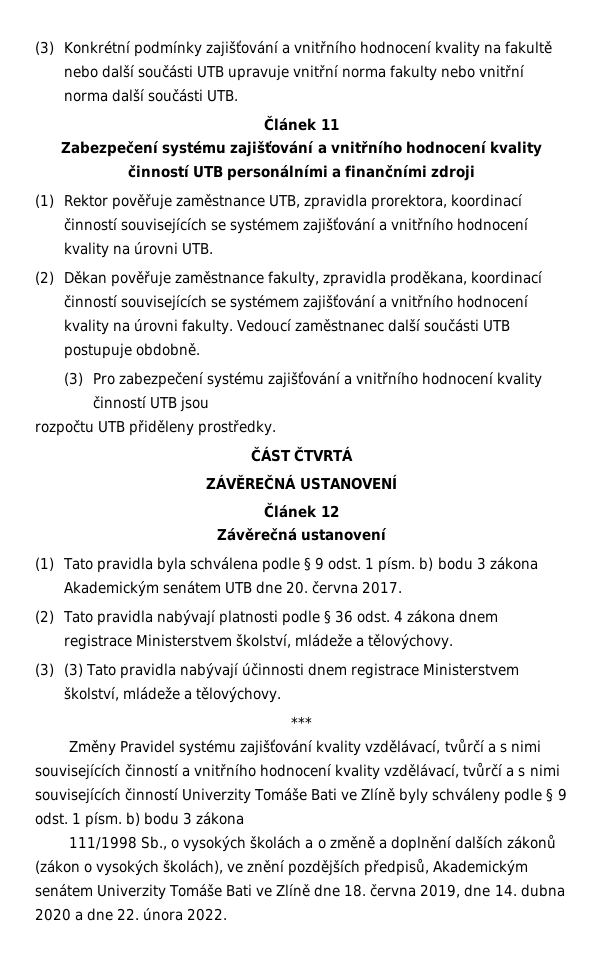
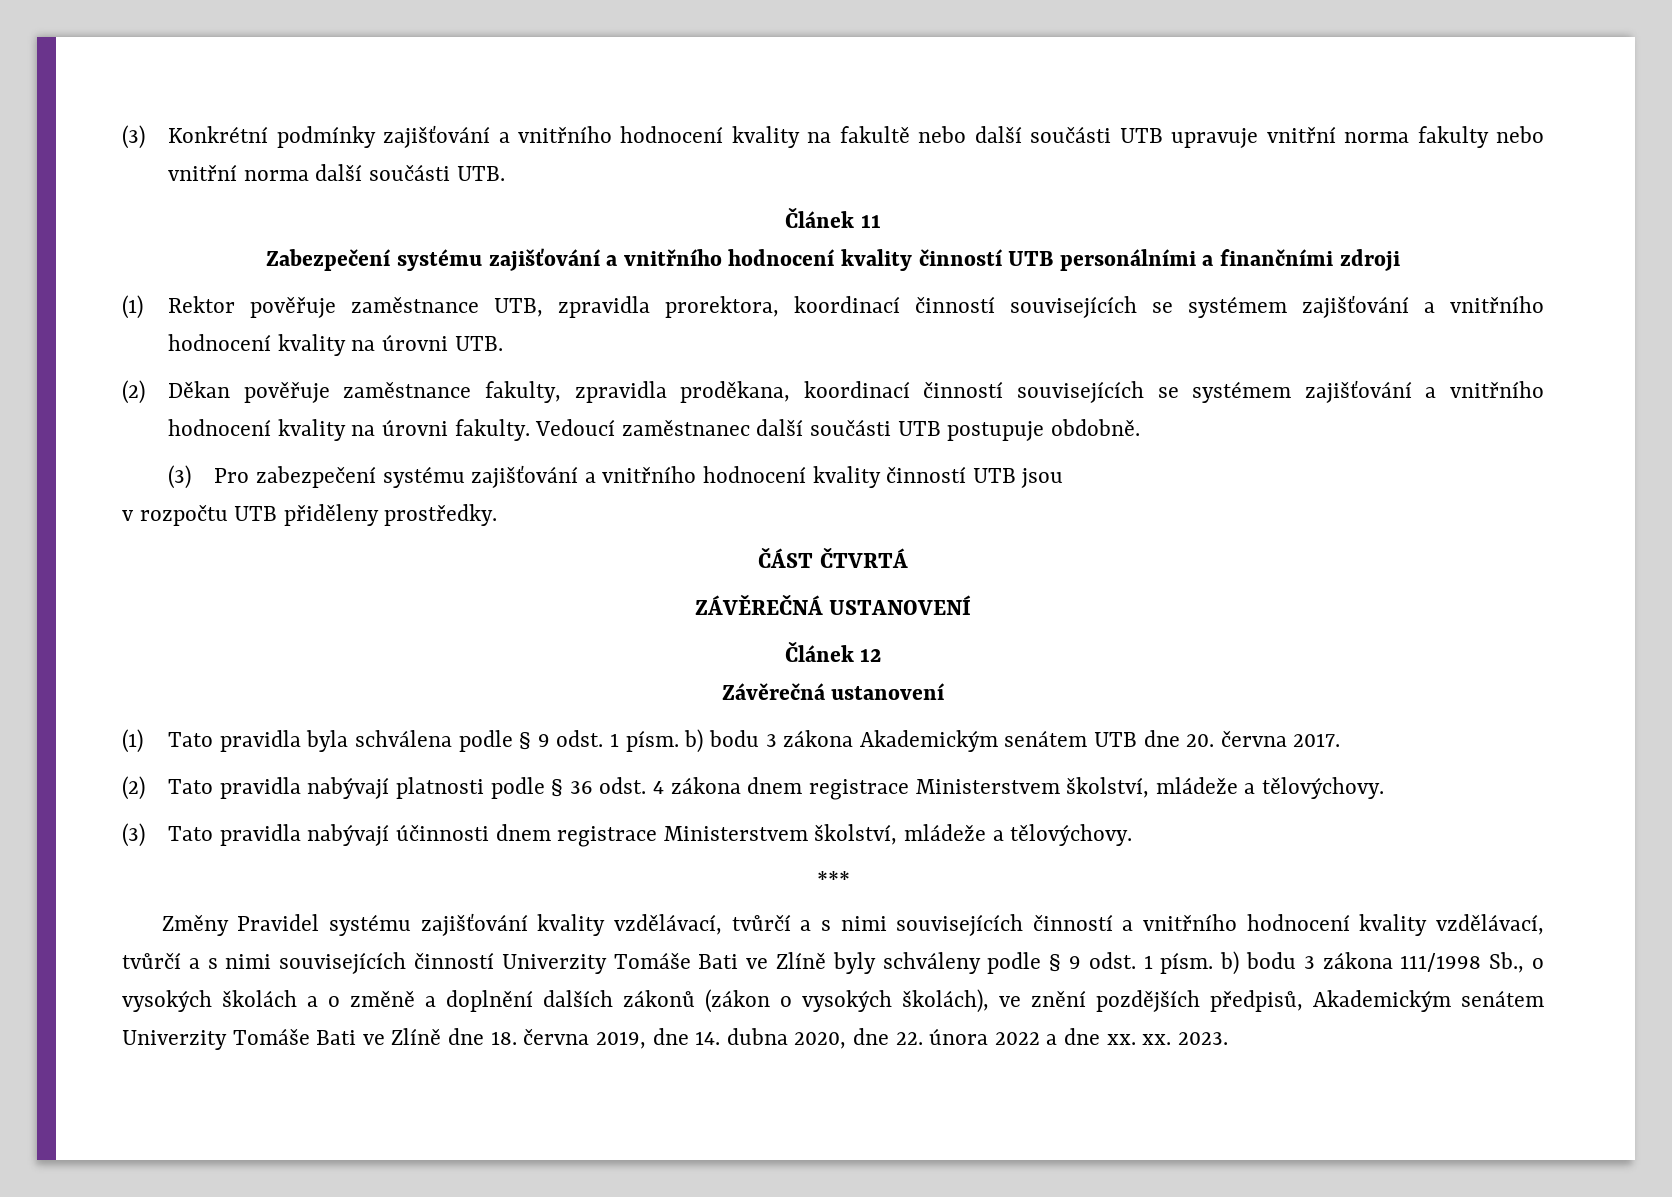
(210, 404) none -> [122,510,134,521] v
[63,663,83,677] (3) -> (145, 835) none
(245, 818) // -> (1393, 960) none
[35,908,84,921] 2020 a -> [794,1032,847,1049] 2020,
[187,908,228,921] 2022. -> [994,1028,1228,1045] 2022 a dne xx. xx. 2023.

